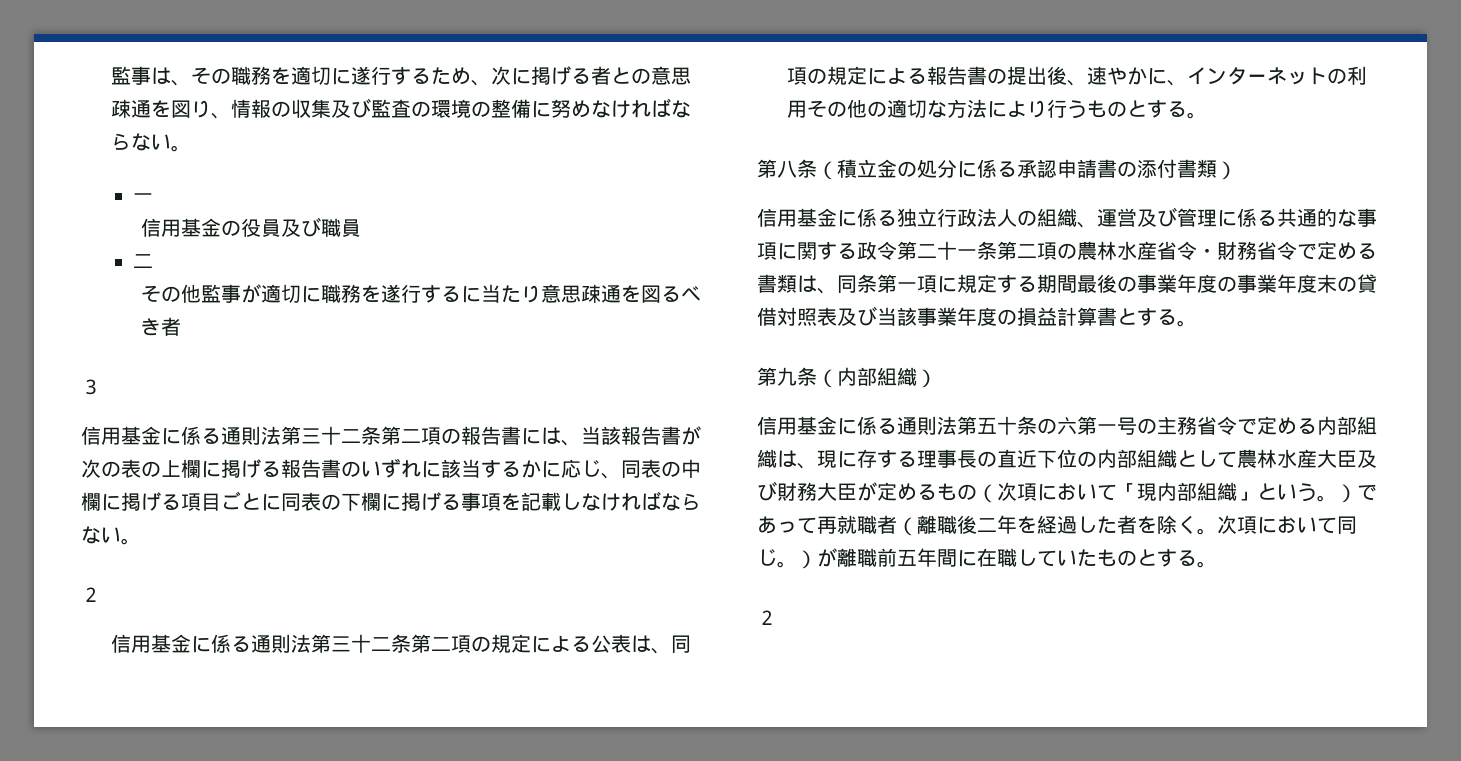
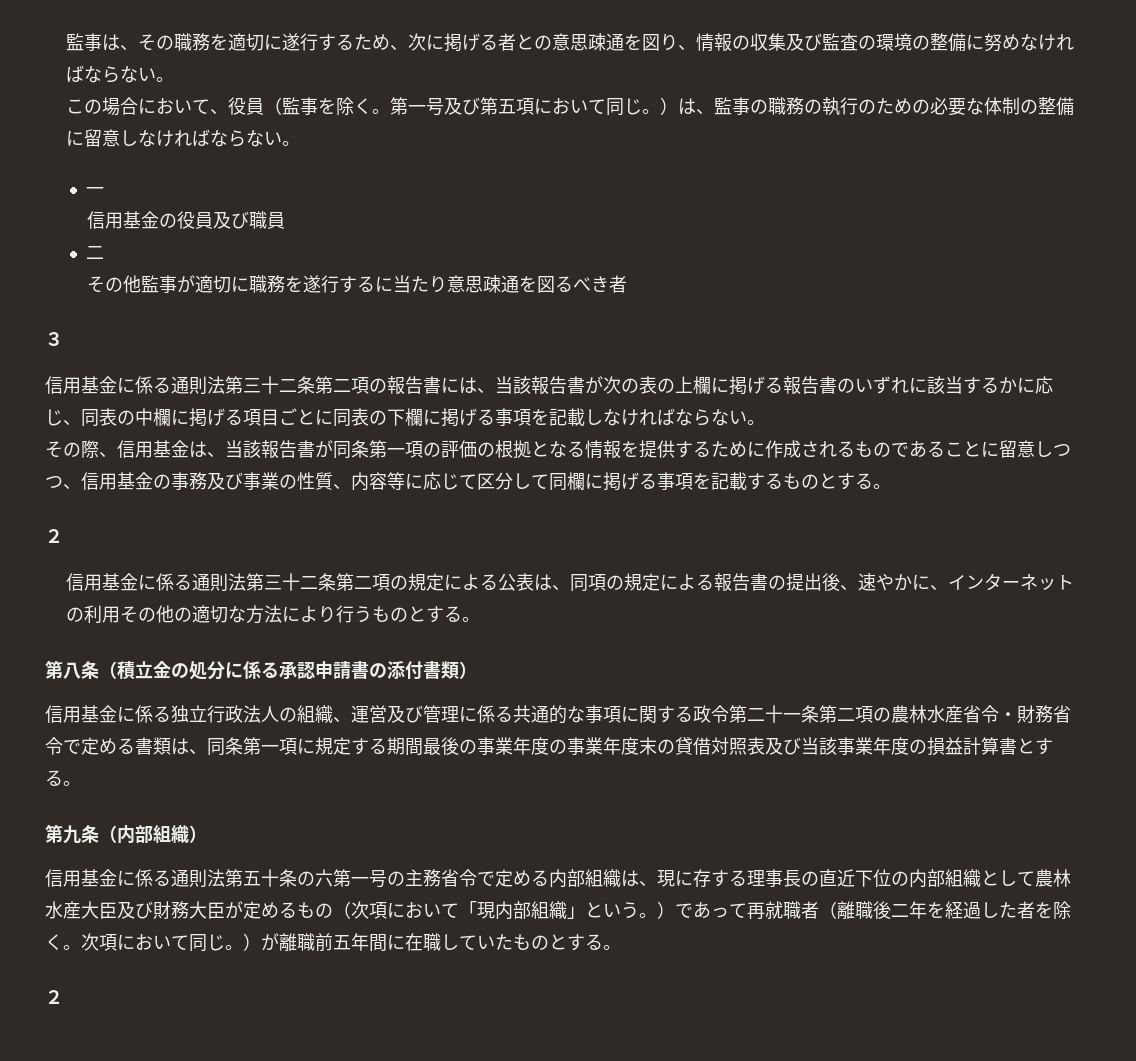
(191, 148) none -> [66,97,1075,116] [66,129,301,147] // この場合において、役員（監事を除く。第一号及び第五項において同じ。）は、監事の職務の執行のための必要な体制の整備に留意しなければならない。
(141, 541) none -> [45,440,1071,459] [45,472,891,491] // その際、信用基金は、当該報告書が同条第一項の評価の根拠となる情報を提供するために作成されるものであることに留意しつつ、信用基金の事務及び事業の性質、内容等に応じて区分して同欄に掲げる事項を記載するものとする。

